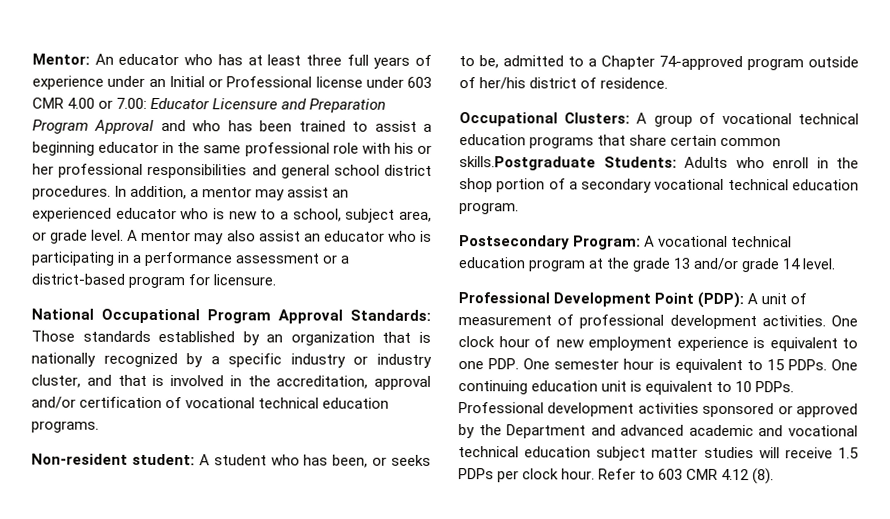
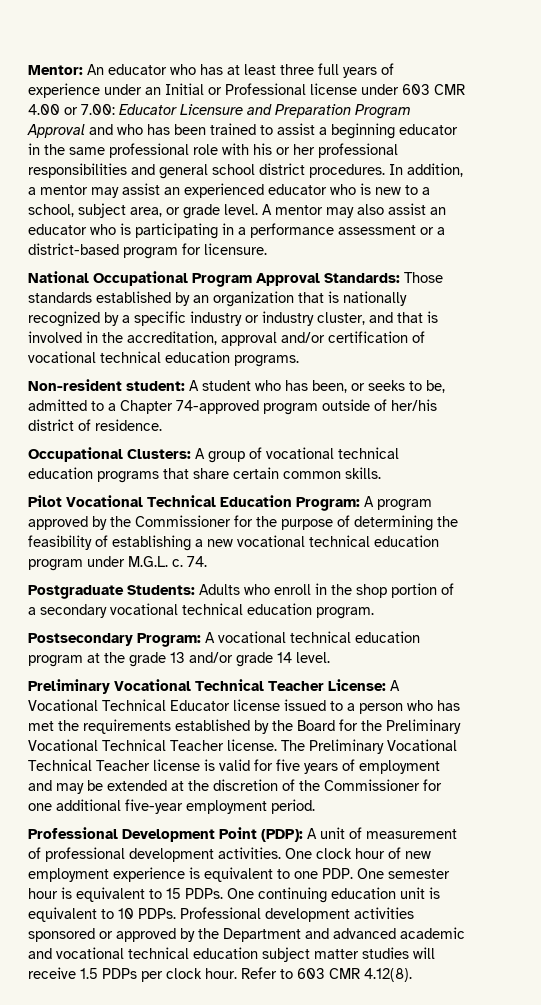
[459,156,596,171] skills.Postgraduate -> [345,467,381,479] [28,495,432,511] [28,515,458,531] [28,535,439,551] [28,556,207,571] [28,585,124,599] skills. // Pilot Vocational Technical Education Program: A program approved by the Commissioner for the purpose of determining the feasibility of establishing a new vocational technical education program under M.G.L. c. 74. // Postgraduate
(837, 264) none -> [28,679,400,694] [28,699,460,714] [28,719,461,734] [28,739,457,754] [28,759,440,774] [28,779,442,794] [28,799,315,814] // Preliminary Vocational Technical Teacher License: A Vocational Technical Educator license issued to a person who has met the requirements established by the Board for the Preliminary Vocational Technical Teacher license. The Preliminary Vocational Technical Teacher license is valid for five years of employment and may be extended at the discretion of the Commissioner for one additional five-year employment period.
[721,468,775,485] 4.12 (8). -> [364,968,412,982] 4.12(8).

